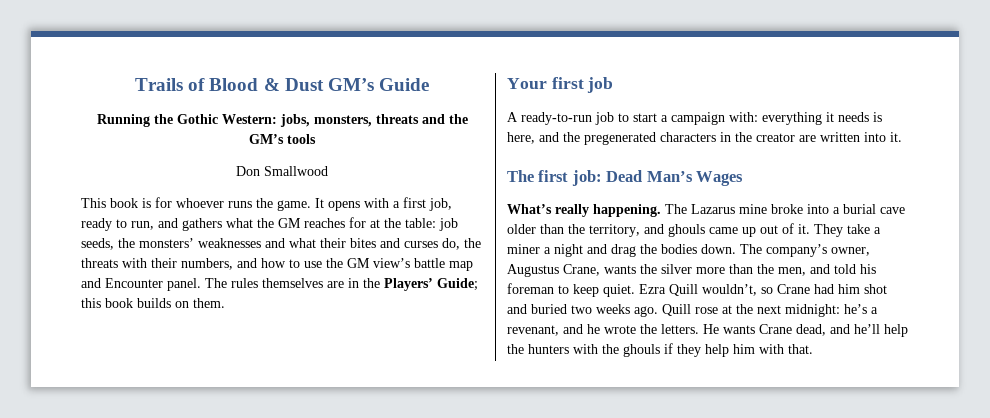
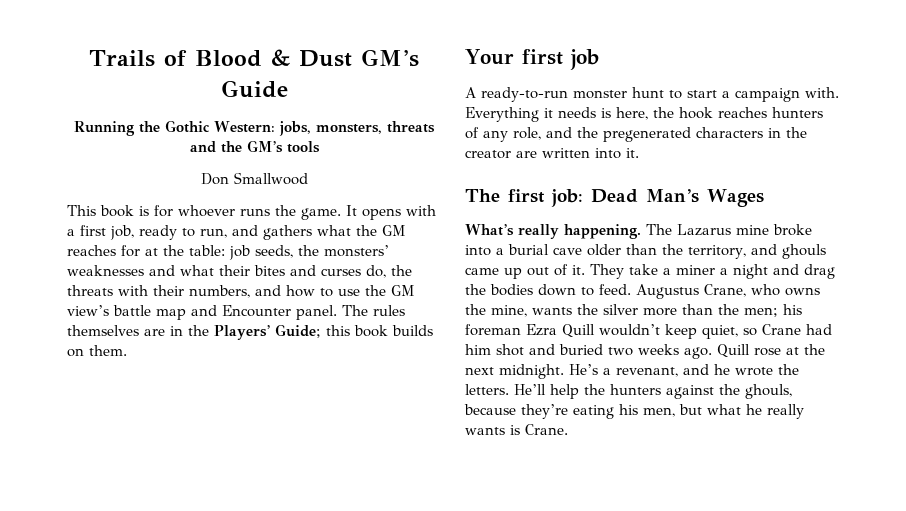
[595,112,614,125] job -> [573,87,664,99] monster hunt
[729,112,822,125] with: everything -> [805,87,839,98] [465,107,539,122] with. Everything
(535, 138) none -> [653,107,823,119] [465,127,541,142] the hook reaches hunters of any role,
[701,244,870,257] [507,264,600,277] down. The company’s owner, Augustus Crane, -> [538,284,820,299] [465,304,527,317] down to feed. Augustus Crane, who owns the mine,
[778,264,876,276] [507,283,757,297] men, and told his foreman to keep quiet. Ezra Quill wouldn’t, -> [744,304,802,317] [465,324,738,339] men; his foreman Ezra Quill wouldn’t keep quiet,
[785,304,867,317] midnight: he’s -> [499,364,598,379] midnight. He’s
[703,324,908,337] [507,343,813,357] He wants Crane dead, and he’ll help the hunters with the ghouls if they help him with that. -> [514,384,792,399] [464,404,804,419] [465,424,568,435] He’ll help the hunters against the ghouls, because they’re eating his men, but what he really wants is Crane.

